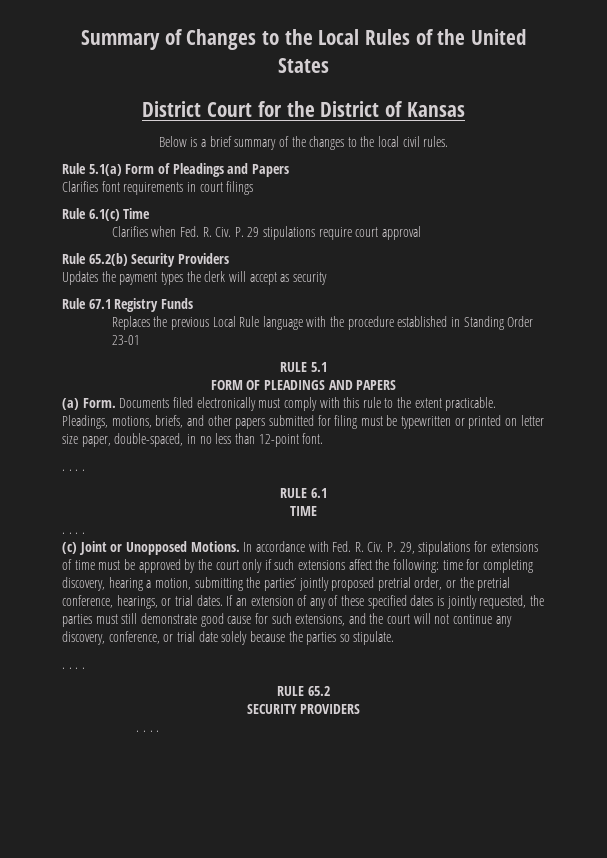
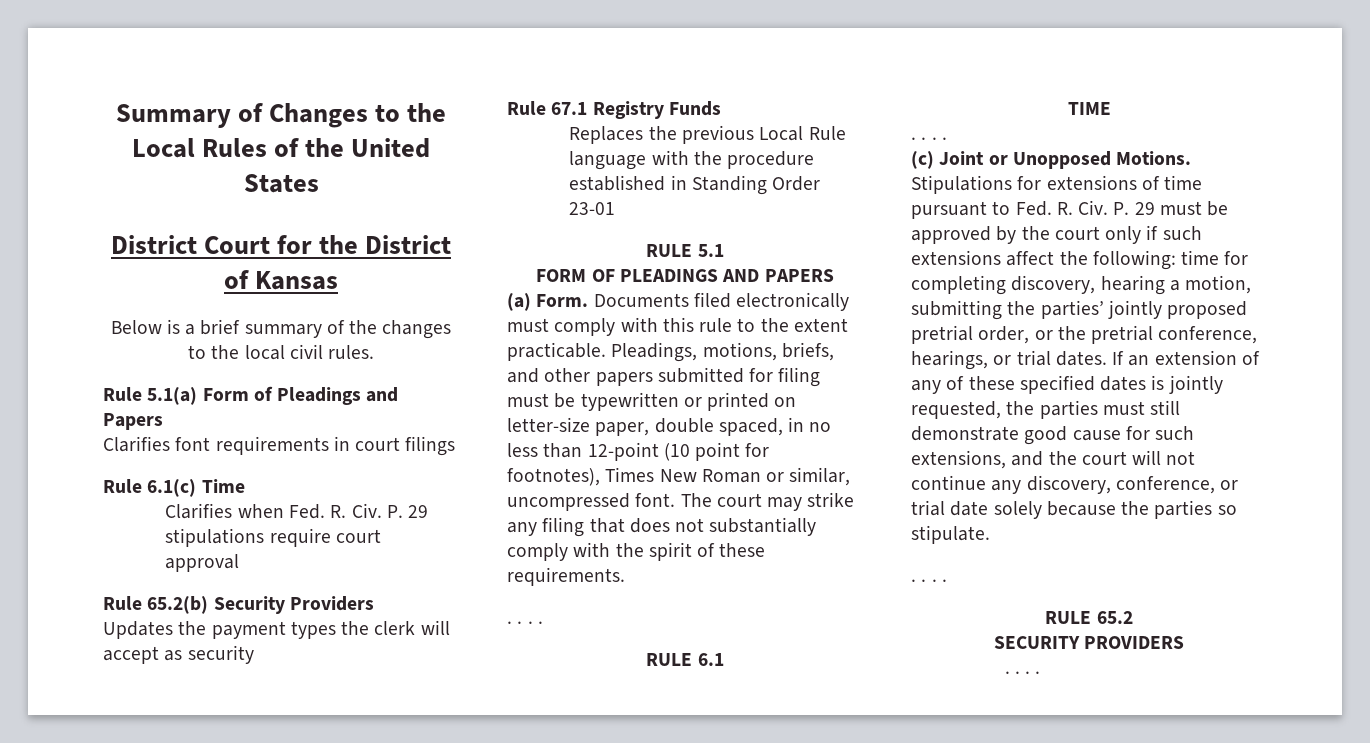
[520,415,544,426] [62,433,184,447] letter size paper, double-spaced, -> [507,417,783,436] letter-size paper, double spaced,
[302,433,324,444] font. -> [663,442,770,461] [507,467,851,486] [507,492,855,511] [507,517,817,537] [507,542,766,561] [507,567,625,586] (10 point for footnotes), Times New Roman or similar, uncompressed font. The court may strike any filing that does not substantially comply with the spirit of these requirements.
[243,541,538,555] [62,559,95,570] In accordance with Fed. R. Civ. P. 29, stipulations for extensions of time -> [911,175,1203,194] [911,200,1155,219] Stipulations for extensions of time pursuant to Fed. R. Civ. P. 29

